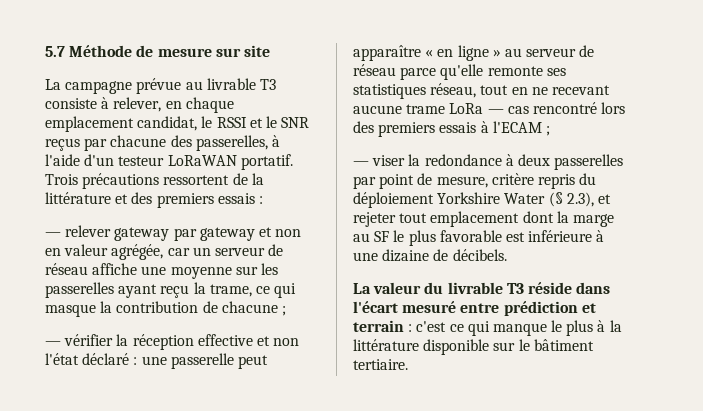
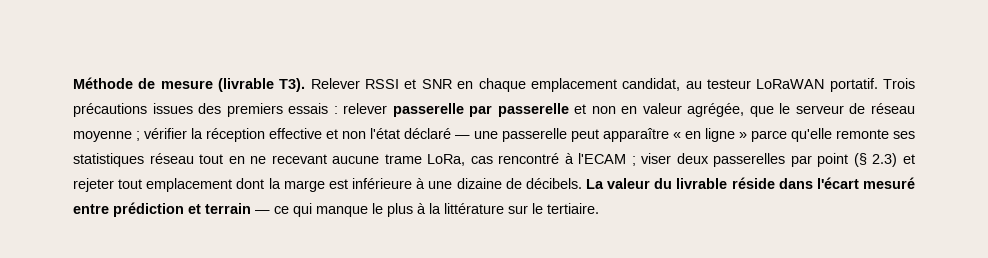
[45,46,65,57] 5.7 -> (73, 83) none
[215,45,270,57] [45,78,276,94] [45,97,234,113] [45,116,310,132] [45,135,280,151] [45,154,115,166] sur site // La campagne prévue au livrable T3 consiste à relever, en chaque emplacement candidat, le RSSI et le SNR reçus par chacune des passerelles, à l'aide d'un -> [218,78,702,92] (livrable T3). Relever RSSI et SNR en chaque emplacement candidat, au
[163,173,264,185] [45,192,129,204] ressortent de la littérature et -> [152,103,193,114] issues
[45,225,255,241] // — relever gateway par gateway -> [343,103,569,117] relever passerelle par passerelle
[167,244,284,256] [45,263,278,279] [45,282,297,298] [45,301,286,317] [45,341,61,346] car un serveur de réseau affiche une moyenne sur les passerelles ayant reçu la trame, ce qui masque la contribution de chacune ; // — -> [749,103,915,117] [73,131,140,142] que le serveur de réseau moyenne ;
[133,357,138,365] : -> [455,135,470,139] —
[504,45,595,57] [353,64,396,76] au serveur de réseau -> (747, 135) none
[430,83,477,98] réseau, -> [149,153,194,164] réseau
[449,102,626,114] [353,121,550,137] [353,154,624,170] [353,173,597,189] [353,192,594,208] LoRa — cas rencontré lors des premiers essais à l'ECAM ; // — viser la redondance à deux passerelles par point de mesure, critère repris du déploiement Yorkshire Water (§ 2.3), -> [427,153,898,167] LoRa, cas rencontré à l'ECAM ; viser deux passerelles par point (§ 2.3)
[353,230,502,246] au SF le plus favorable -> (325, 186) none
(507, 255) // -> (582, 183) none
[506,283,524,294] T3 -> (728, 183) none
[408,321,447,332] : c'est -> [255,210,270,214] —
[423,339,490,355] disponible -> (504, 208) none
[533,339,594,351] bâtiment -> (543, 208) none

